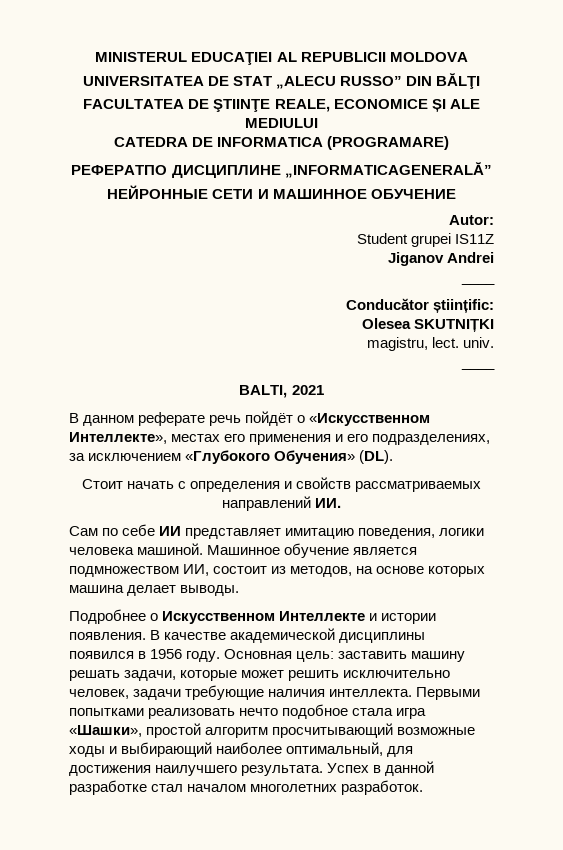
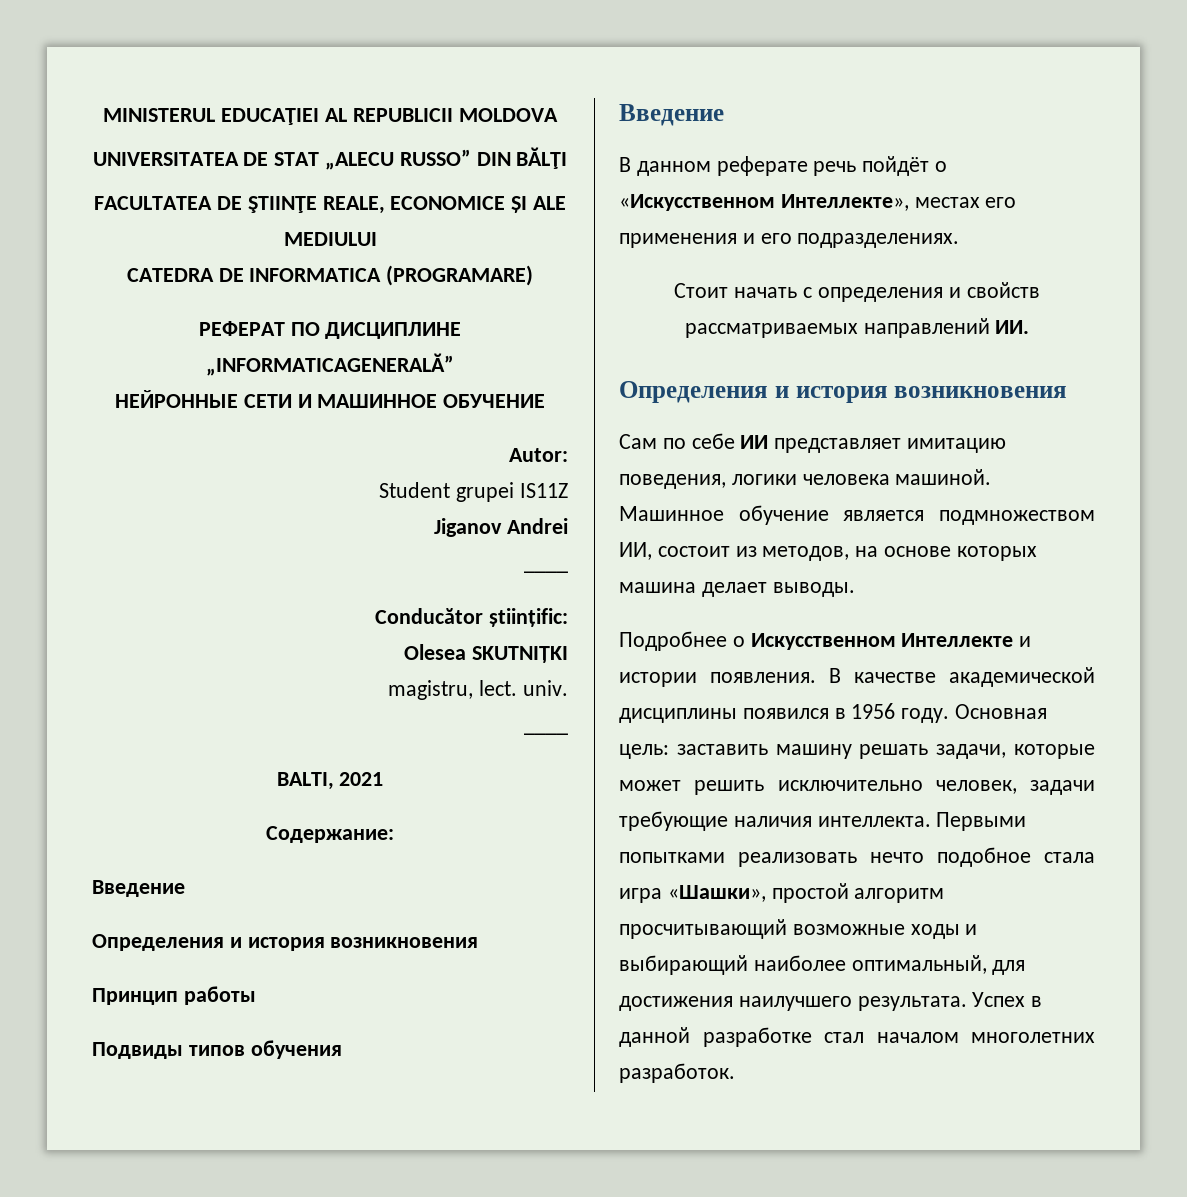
[71,165,168,175] РЕФЕРАТПО -> [198,321,320,336] РЕФЕРАТ ПО
(324, 390) none -> [266,826,394,843] [92,880,185,897] [92,934,479,951] [92,986,256,1005] [92,1040,342,1059] [619,104,724,126] // Содержание: // Введение // Определения и история возникновения // Принцип работы // Подвиды типов обучения // Введение
[372,434,491,445] [69,450,394,464] подразделениях, за исключением «Глубокого Обучения» (DL). -> [797,233,960,248] подразделениях.
(342, 503) none -> [619,381,1068,403] // Определения и история возникновения

